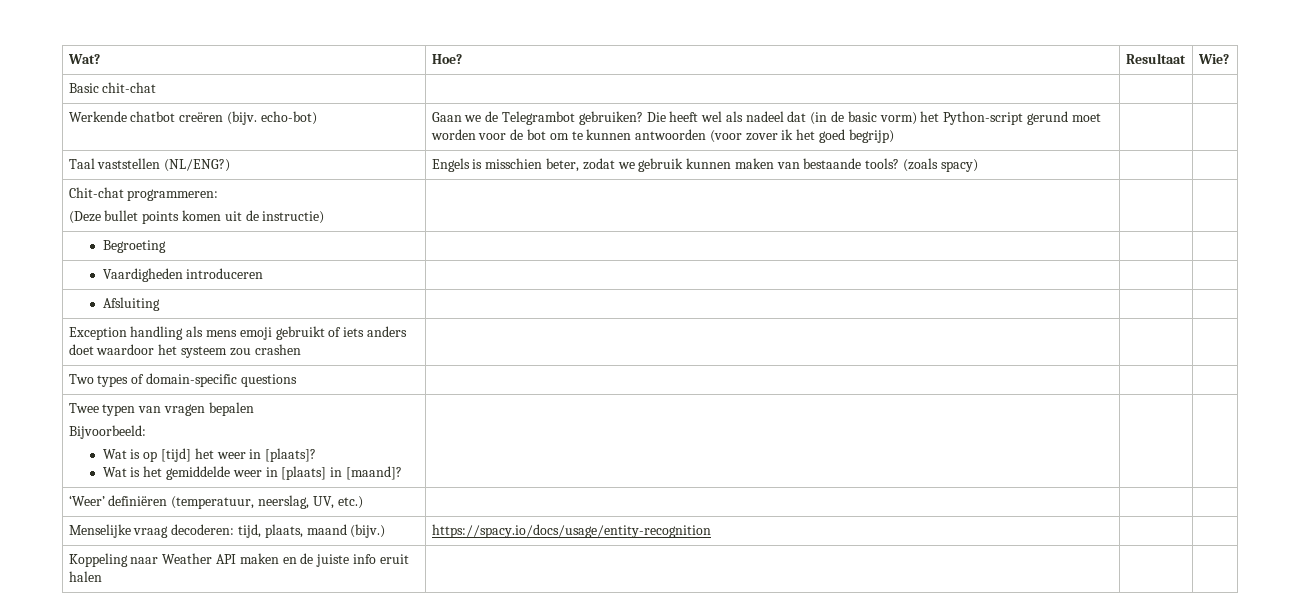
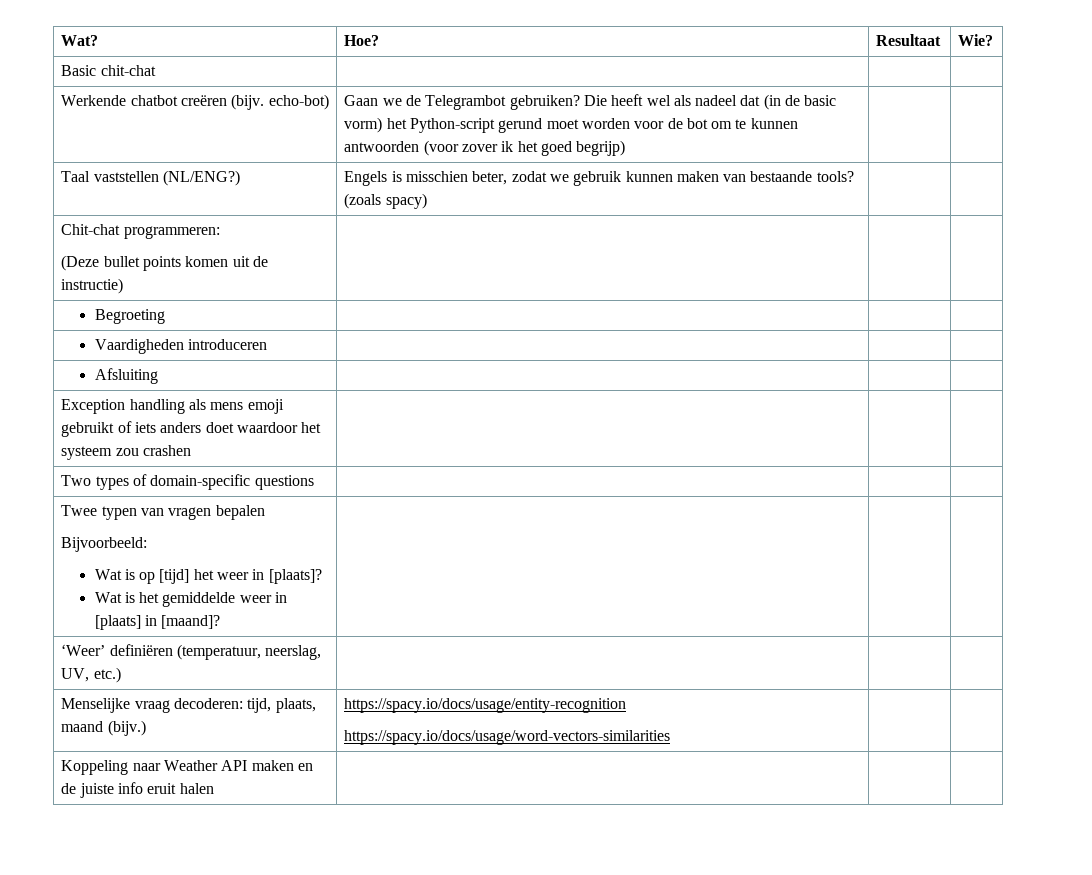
(711, 531) none -> [344,730,671,745] // https://spacy.io/docs/usage/word-vectors-similarities

